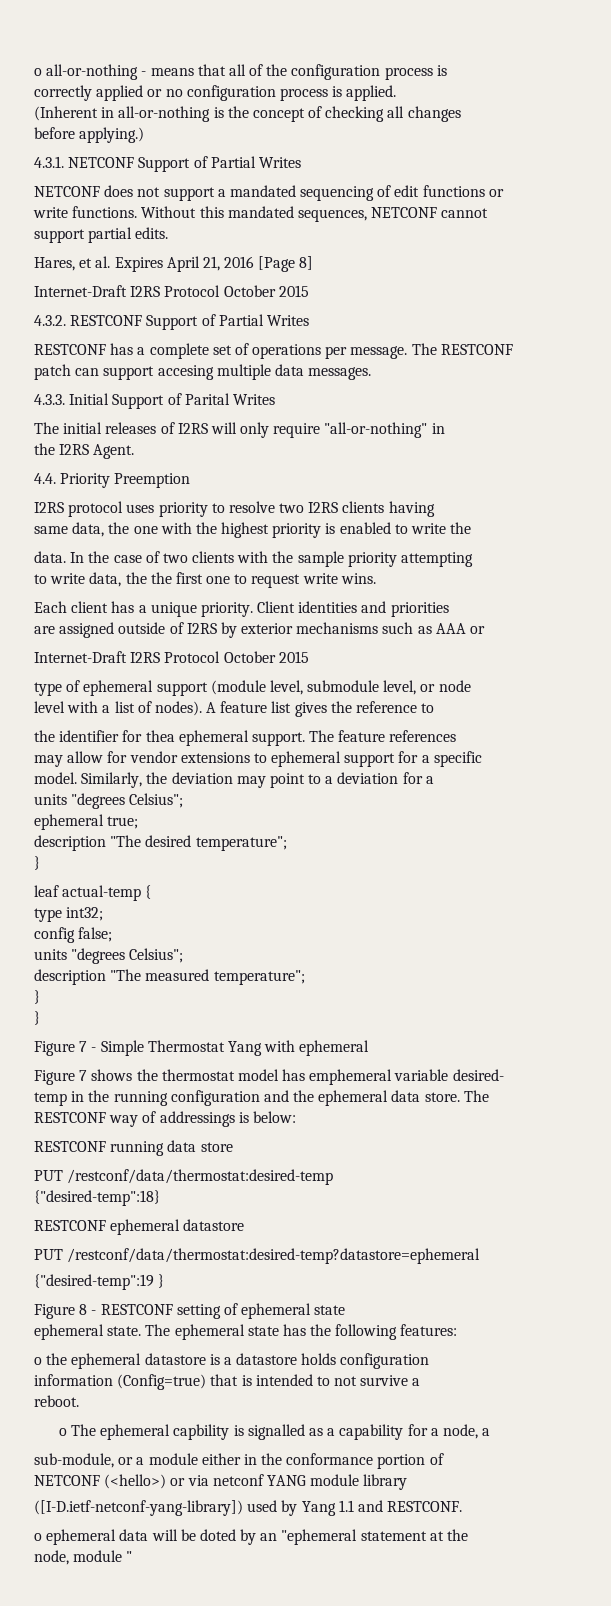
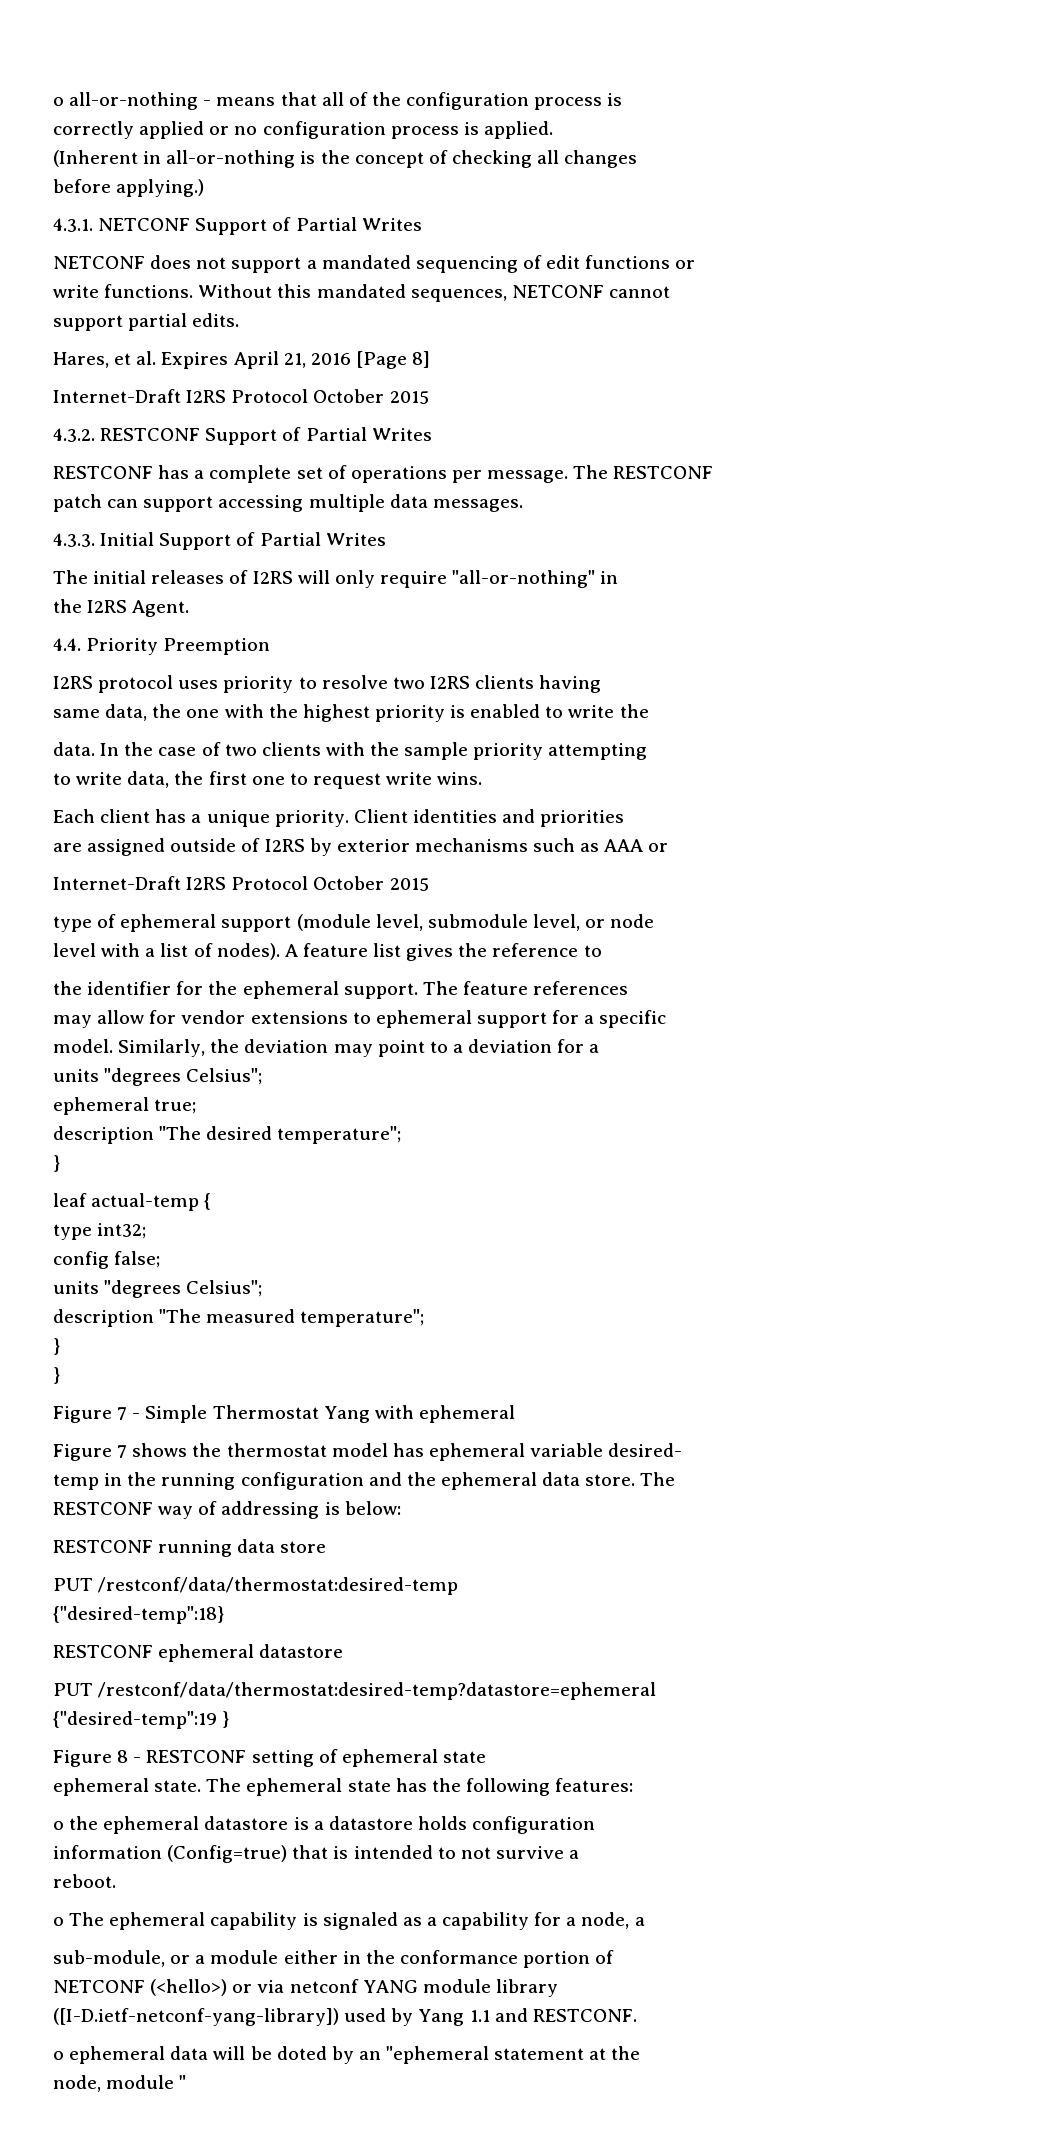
[157,365,214,380] accesing -> [218,495,304,512] accessing
[184,393,230,405] Parital -> [259,532,321,546] Partial
[150,572,172,584] the -> (204, 778) none
[145,730,175,742] thea -> [208,981,238,995] the
[309,1069,393,1085] emphemeral -> [428,1443,525,1461] ephemeral
[159,1111,235,1127] addressings -> [221,1501,320,1519] addressing
[173,1424,305,1440] capbility is signalled -> [210,1912,398,1930] capability is signaled

